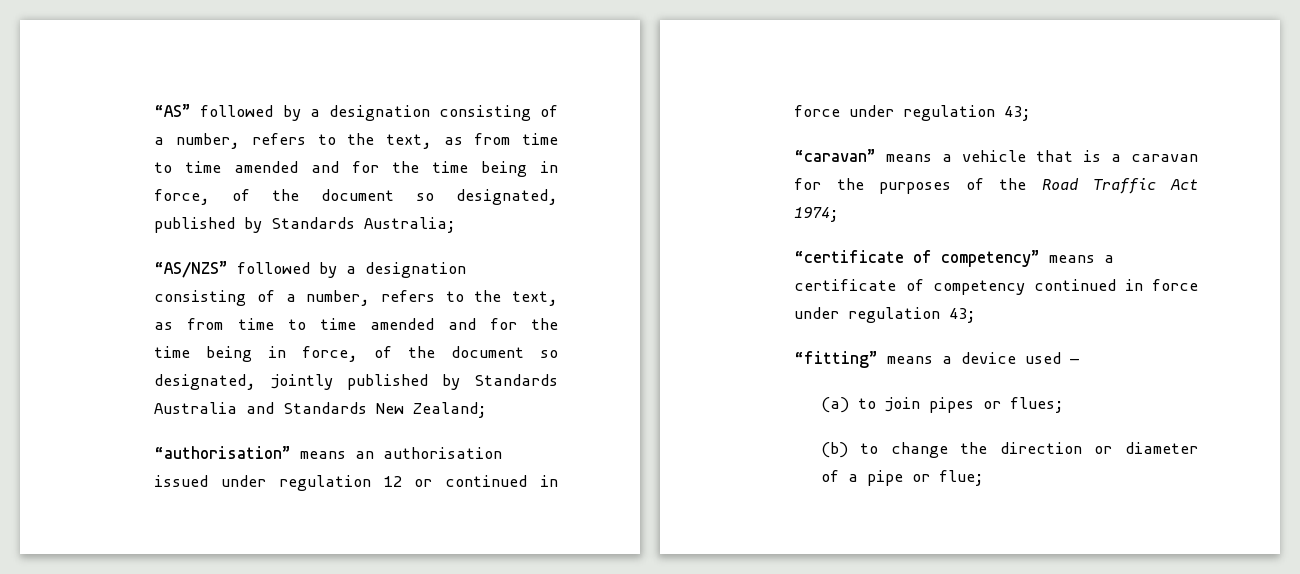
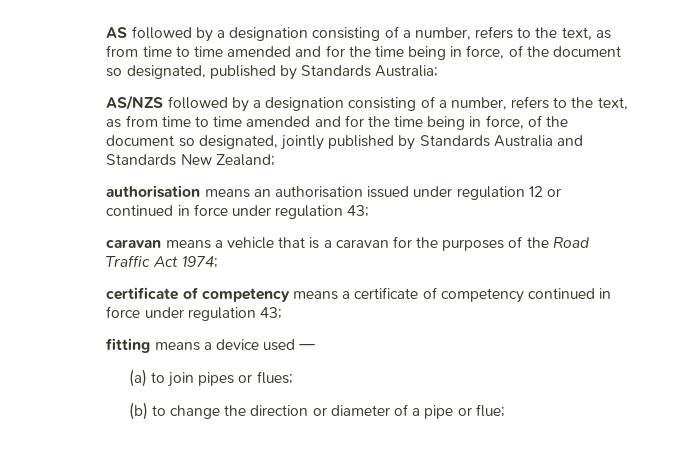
[154,104,192,117] “AS” -> [106,27,128,38] AS
[154,261,229,278] “AS/NZS” -> [106,95,164,110] AS/NZS
[154,446,292,459] “authorisation” -> [106,185,201,198] authorisation
[794,149,877,162] “caravan” -> [106,239,162,248] caravan
[794,250,1041,267] “certificate of competency” -> [106,287,290,302] certificate of competency
[794,351,879,368] “fitting” -> [106,338,151,353] fitting

